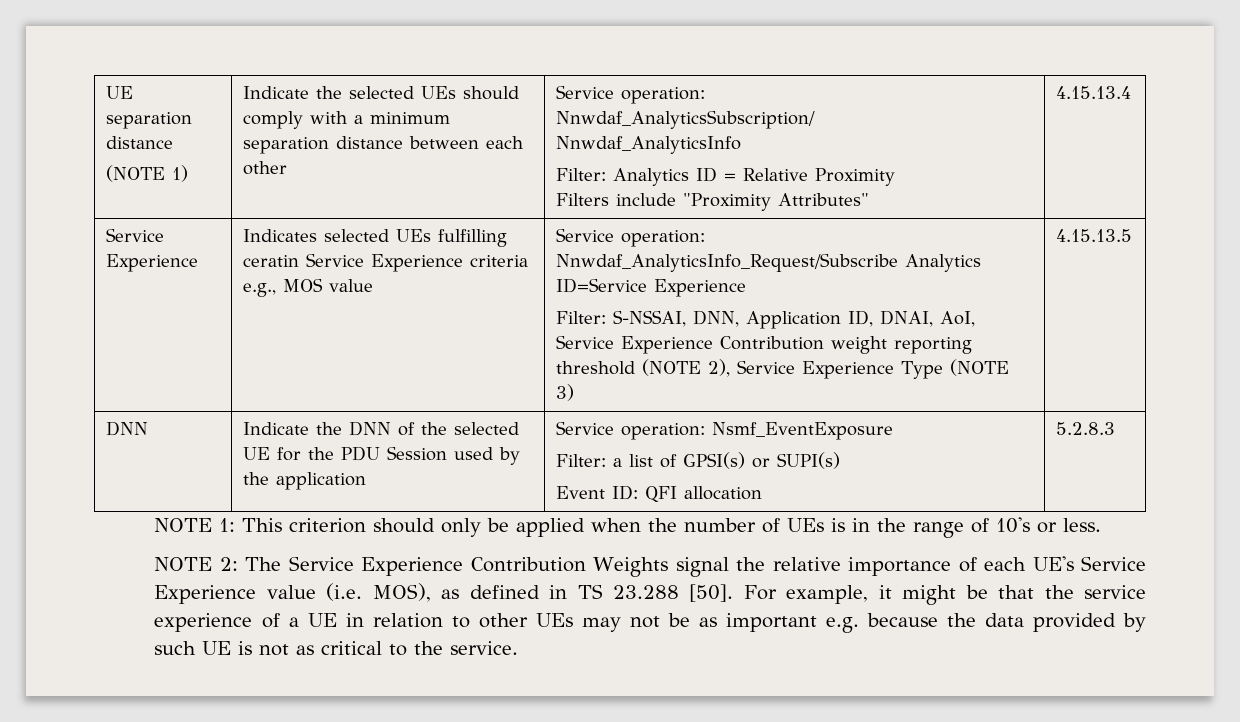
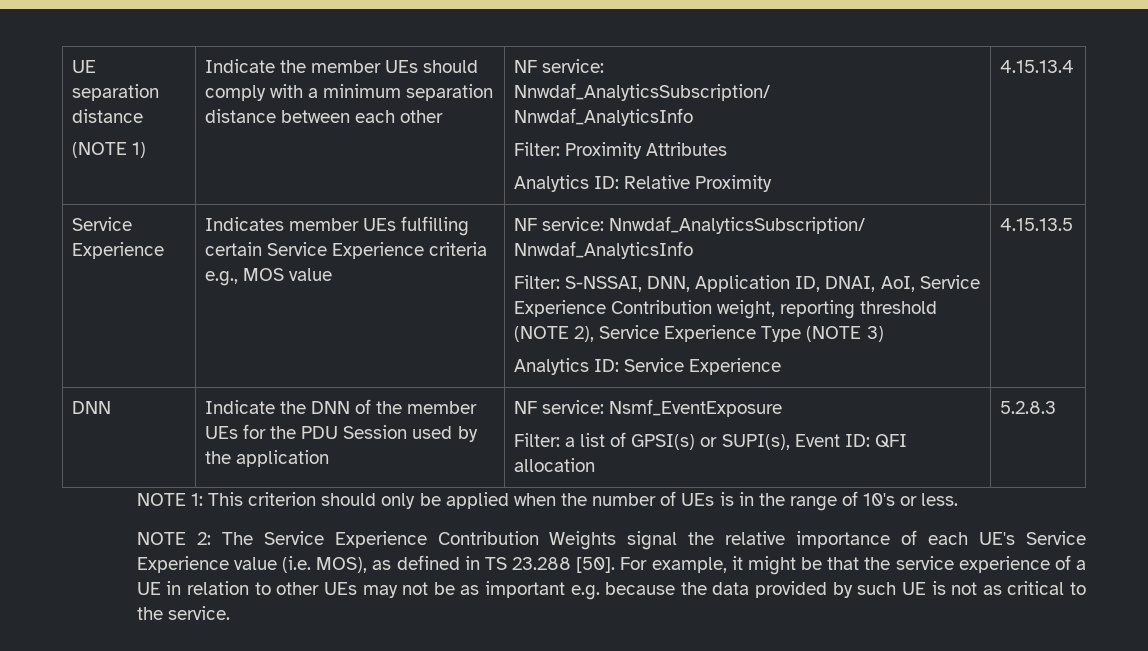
[348,86,414,99] selected -> [311,60,382,73] member
[555,85,705,104] Service operation: -> [513,59,604,73] NF service:
[612,167,895,186] [555,193,869,211] Analytics ID = Relative Proximity // Filters include "Proximity Attributes" -> [564,142,728,159] [513,175,773,192] Proximity Attributes // Analytics ID: Relative Proximity
[323,229,389,242] selected -> [288,218,359,231] member
[242,255,299,267] ceratin -> [204,242,262,256] certain
[555,228,705,247] [555,253,981,272] [555,278,746,297] Service operation: Nnwdaf_AnalyticsInfo_Request/Subscribe Analytics ID=Service Experience -> [513,216,866,234] [513,241,693,259] NF service: Nnwdaf_AnalyticsSubscription/ Nnwdaf_AnalyticsInfo
[830,336,887,354] weight -> [717,300,776,319] weight,
(574, 392) none -> [513,358,782,375] // Analytics ID: Service Experience
[453,422,519,435] [242,447,270,460] selected UE -> [407,401,478,414] [204,426,238,439] member UEs
[555,421,705,440] Service operation: -> [513,400,604,414] NF service:
[776,452,840,469] SUPI(s) // -> [721,434,790,450] SUPI(s),

